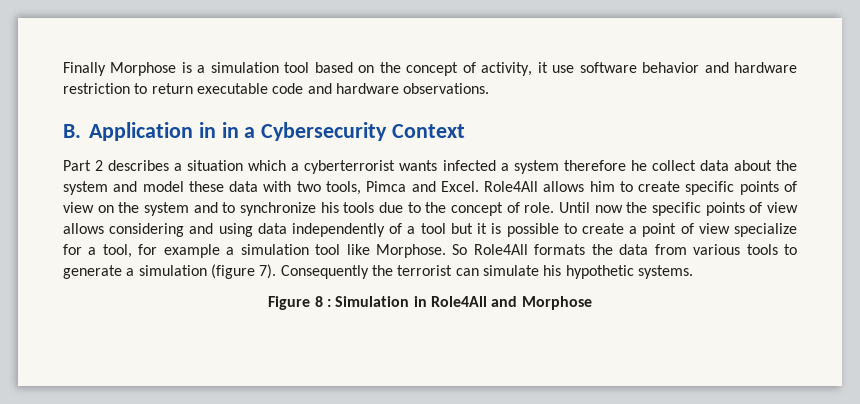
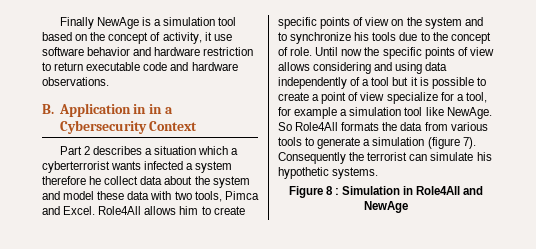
[110,62,177,76] Morphose -> [96,17,139,29] NewAge
[376,244,447,258] Morphose. -> [446,107,492,119] NewAge.
[521,296,592,310] Morphose -> [364,201,408,213] NewAge

